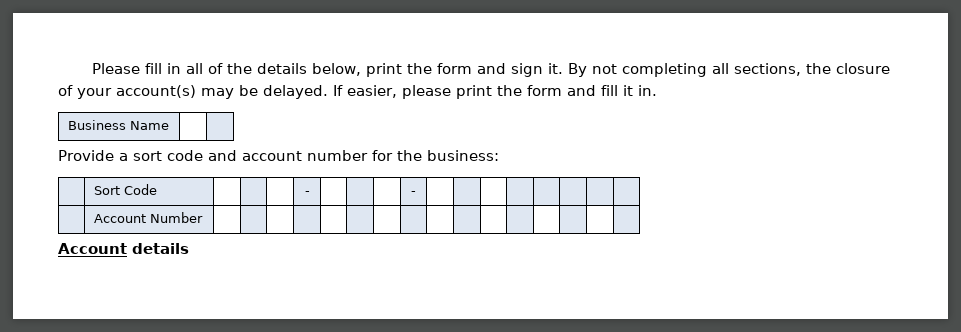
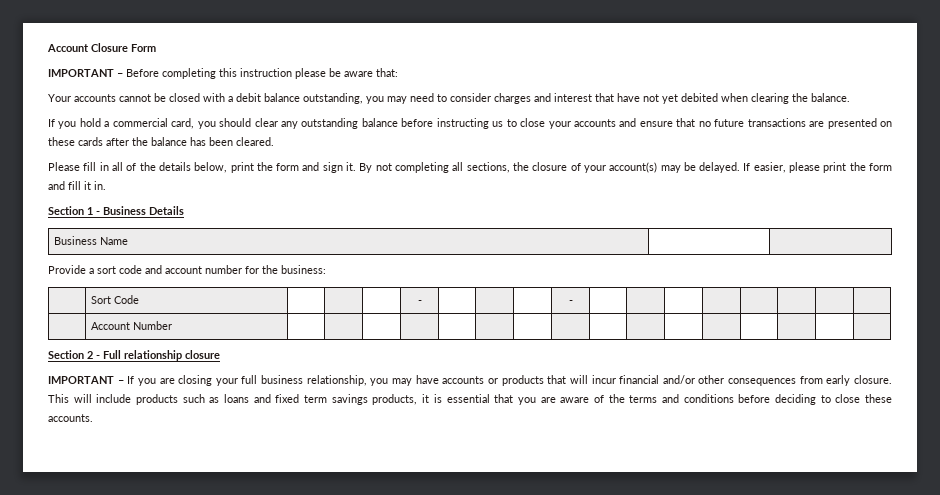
(92, 68) none -> [47,43,156,52] [48,68,398,79] [48,93,850,104] [48,118,893,129] [48,137,274,146] Account Closure Form // IMPORTANT – Before completing this instruction please be aware that: // Your accounts cannot be closed with a debit balance outstanding, you may need to consider charges and interest that have not yet debited when clearing the balance. // If you hold a commercial card, you should clear any outstanding balance before instructing us to close your accounts and ensure that no future transactions are presented on these cards after the balance has been cleared. //
(657, 90) none -> [48,206,184,215] // Section 1 - Business Details
[58,243,189,254] Account details -> [48,350,220,361] [48,375,892,386] [48,394,893,405] [48,414,93,422] Section 2 - Full relationship closure // IMPORTANT – If you are closing your full business relationship, you may have accounts or products that will incur financial and/or other consequences from early closure. This will include products such as loans and fixed term savings products, it is essential that you are aware of the terms and conditions before deciding to close these accounts.

